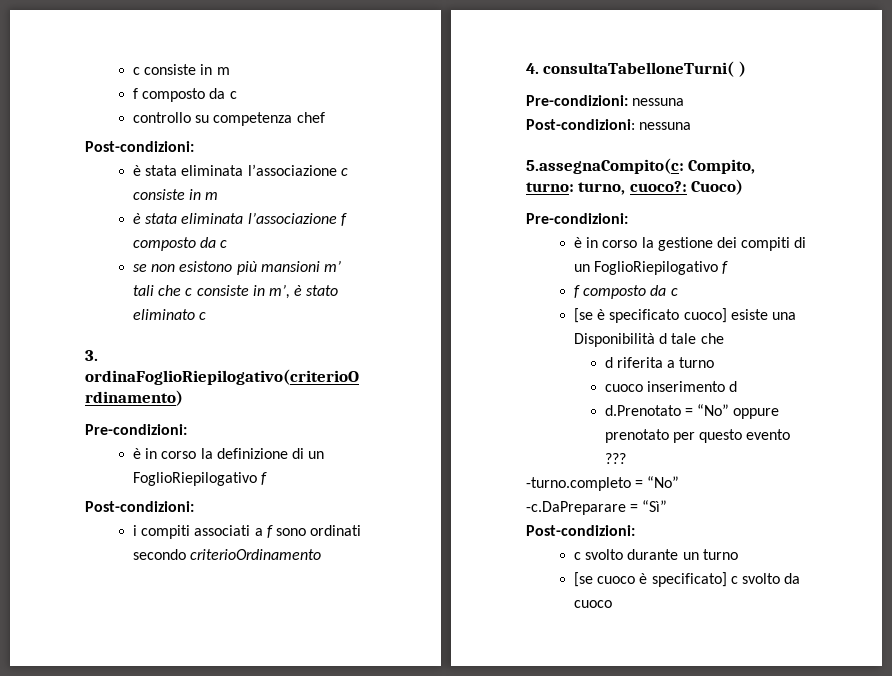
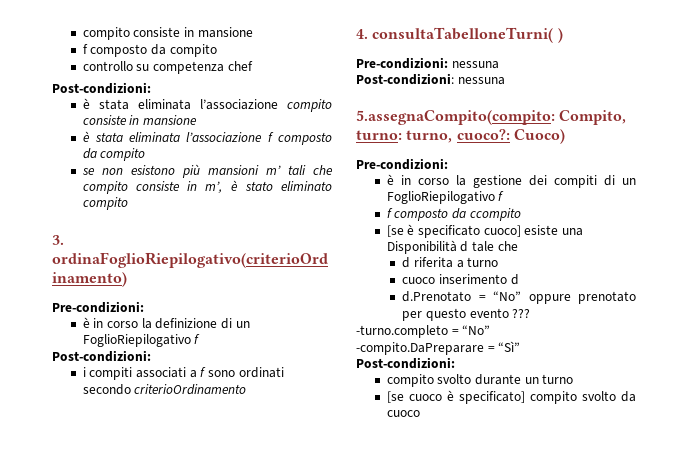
[132,64,230,75] [132,88,237,102] c consiste in m // f composto da c -> [82,27,253,40] [82,44,217,57] compito consiste in mansione // f composto da compito
[340,168,348,176] [132,189,219,200] c consiste in m -> [287,99,332,112] [82,115,197,125] compito consiste in mansione
[220,240,228,248] c -> [100,148,146,161] compito
[185,288,193,296] c -> [82,181,128,194] compito
[199,312,207,320] c -> [82,197,128,210] compito
[526,158,684,174] 5.assegnaCompito(c: -> [356,110,555,125] 5.assegnaCompito(compito:
[670,288,678,296] c -> [469,208,521,221] ccompito
[526,501,626,515] -c.DaPreparare -> [356,342,484,355] -compito.DaPreparare
[573,552,581,560] c -> [386,374,434,387] compito
[730,576,738,584] c -> [529,391,577,404] compito

